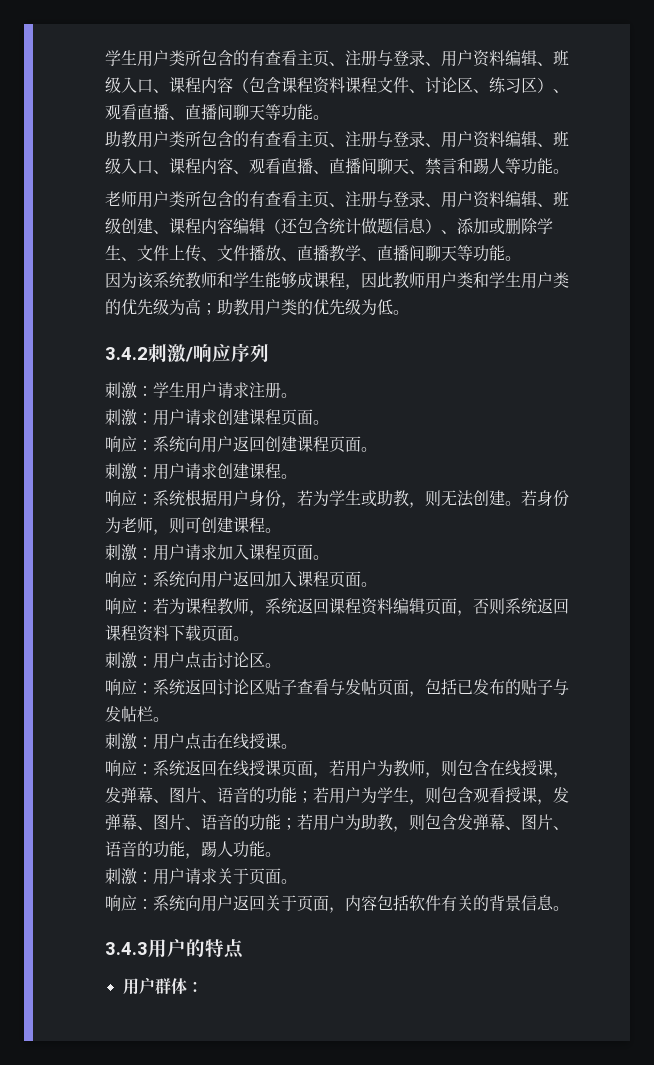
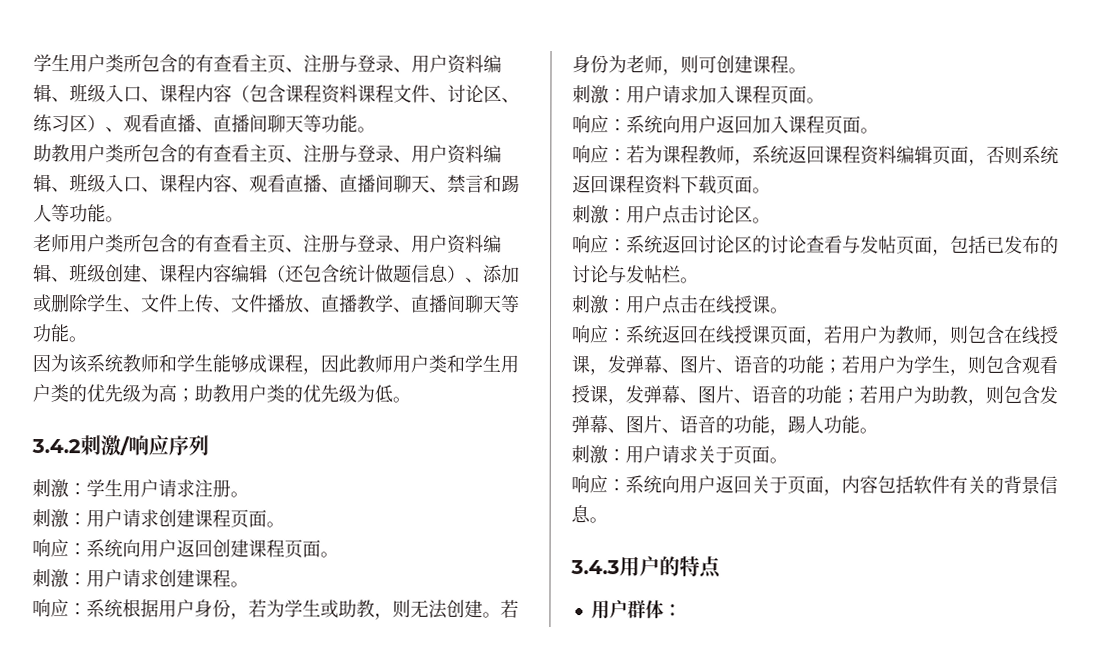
[265,679,297,695] 贴子 -> [752,235,807,254] 的讨论
[521,679,553,695] 贴子 -> [572,265,609,284] 讨论

